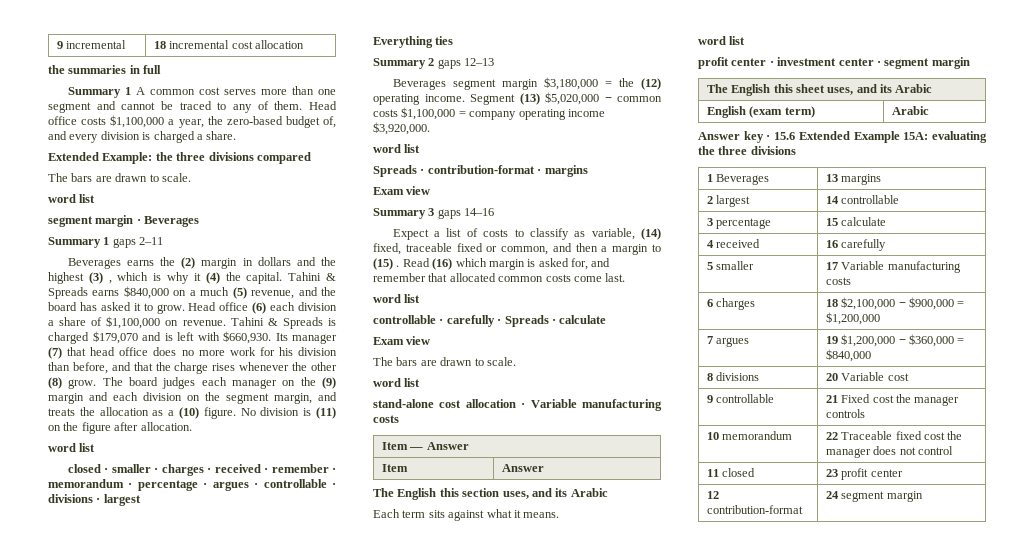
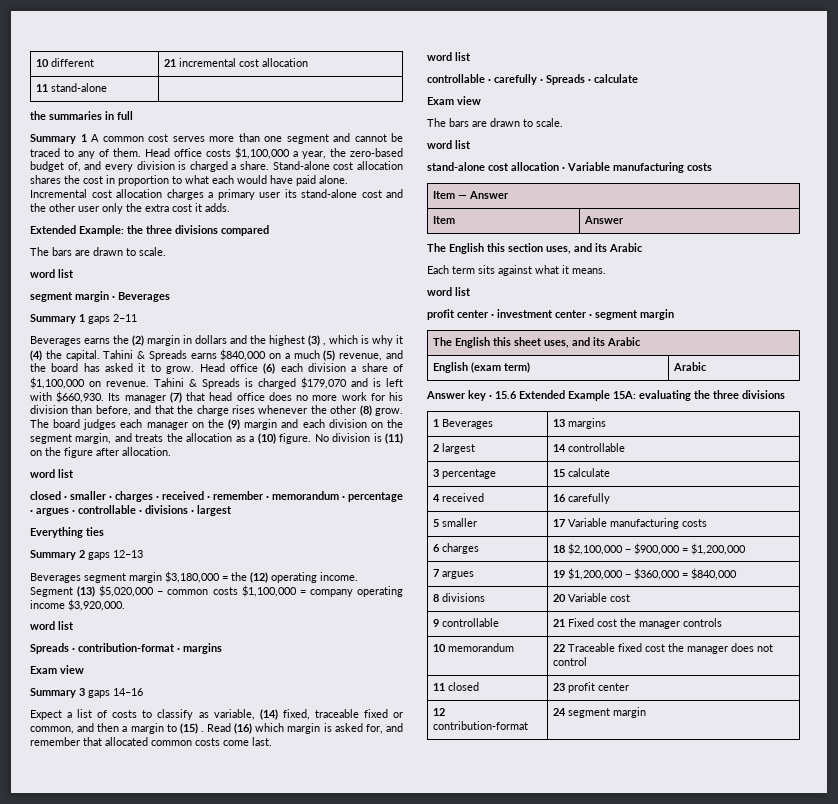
[56,40,127,49] [153,41,166,49] 9 incremental | 18 -> [35,58,94,67] [163,59,176,67] 10 different | 21
(304, 44) none -> [35,83,107,92] // 11 stand-alone |
(237, 135) none -> [272,161,403,170] [30,175,348,186] [30,189,403,200] [30,203,230,214] Stand-alone cost allocation shares the cost in proportion to what each would have paid alone. Incremental cost allocation charges a primary user its stand-alone cost and the other user only the extra cost it adds.

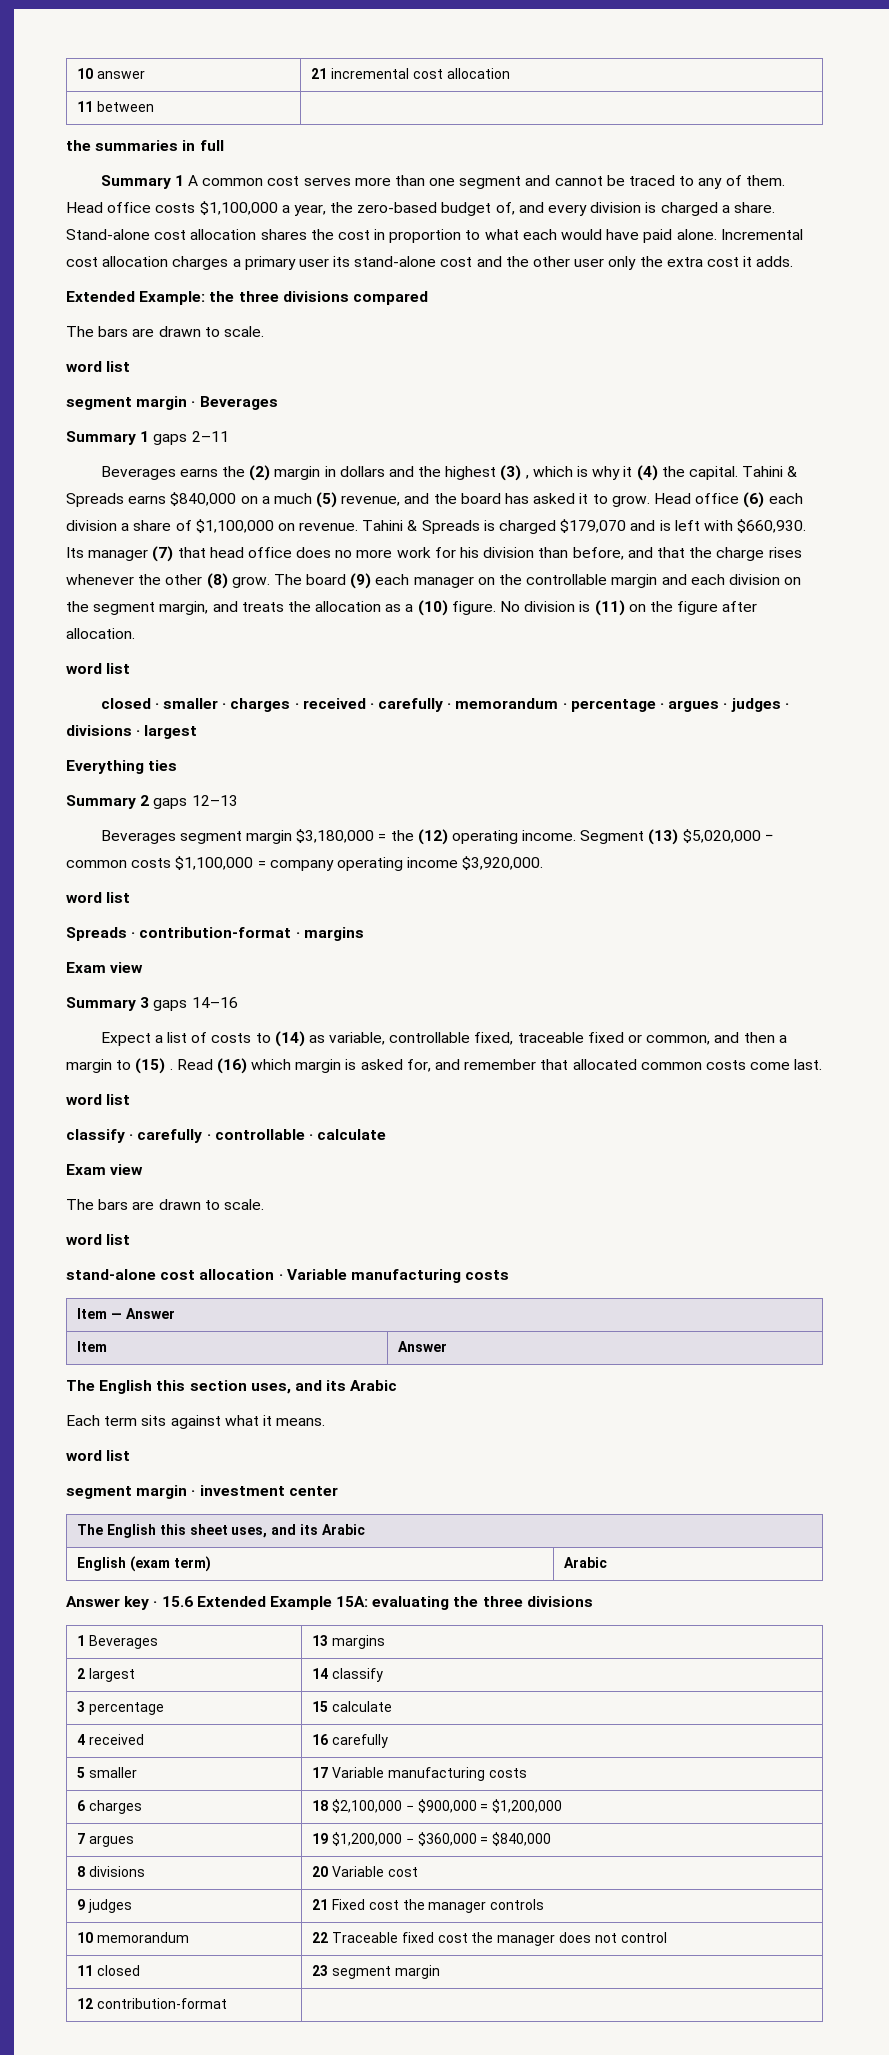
[35,58,94,67] 10 different -> [77,68,146,79] 10 answer
[50,83,107,92] stand-alone -> [97,101,155,112] between
[83,419,117,430] judges -> [350,573,372,589] (9)
[228,419,241,430] (9) -> [526,574,608,585] controllable
[213,491,264,500] remember -> [378,698,444,712] carefully
[78,505,136,514] controllable -> [730,698,781,712] judges
[157,709,194,720] classify -> [274,1031,305,1047] (14)
[259,709,278,720] (14) -> [389,1032,471,1043] controllable
[427,74,585,85] controllable · carefully · Spreads -> [66,1129,305,1143] classify · carefully · controllable
[427,309,489,320] profit center -> [66,1485,188,1499] segment margin
[589,309,674,320] · segment margin -> (338, 1491) none
[567,443,625,452] controllable -> [332,1668,384,1682] classify
[441,618,499,627] controllable -> [88,1899,133,1913] judges
[567,682,629,693] profit center -> [332,1965,440,1979] segment margin
[552,707,646,718] 24 segment margin -> (228, 2003) none

